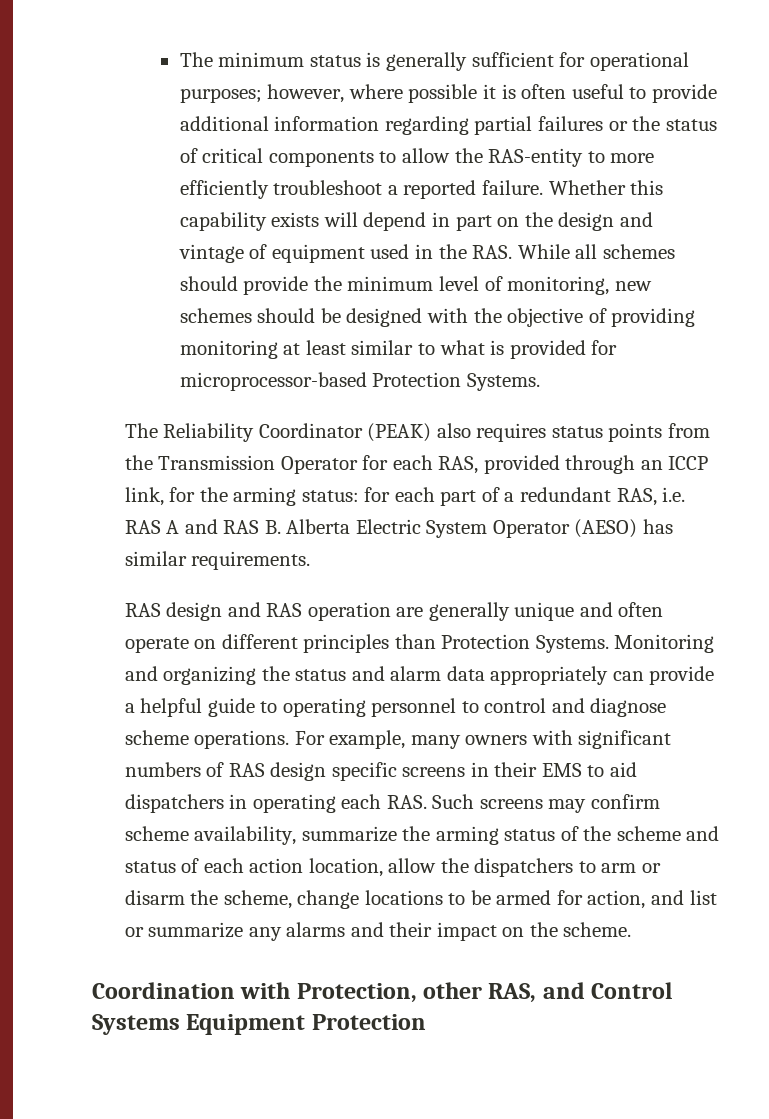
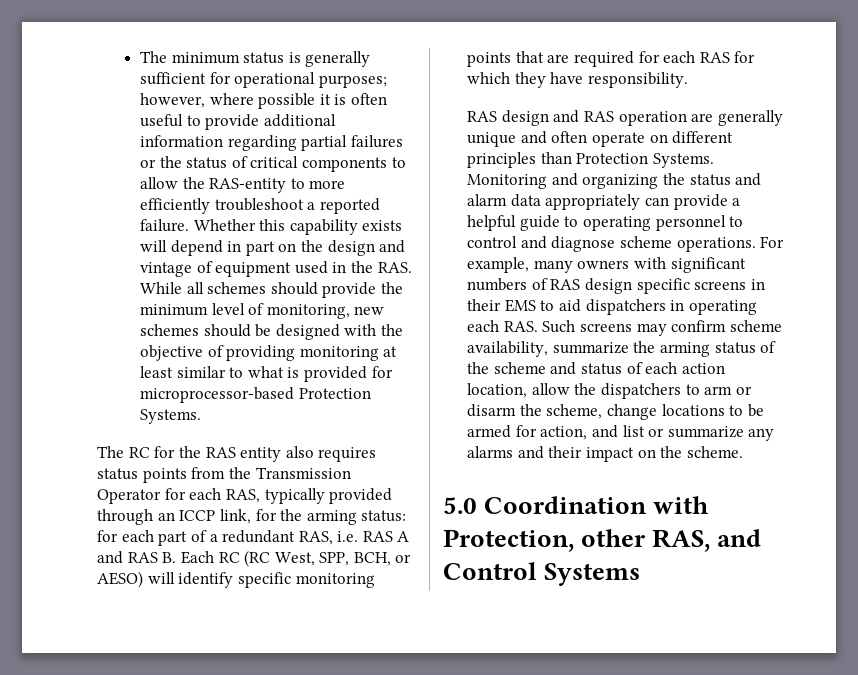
[163,423,432,442] Reliability Coordinator (PEAK) -> [128,446,282,462] RC for the RAS entity
(479, 465) none -> [264,488,325,504] typically
[286,519,674,538] [124,551,311,570] Alberta Electric System Operator (AESO) has similar requirements. -> [180,550,412,567] [97,571,375,588] [467,51,756,67] [467,72,688,88] Each RC (RC West, SPP, BCH, or AESO) will identify specific monitoring points that are required for each RAS for which they have responsibility.
(632, 929) none -> [443,497,477,514] 5.0
[186,1014,426,1035] Equipment Protection -> (641, 574) none

